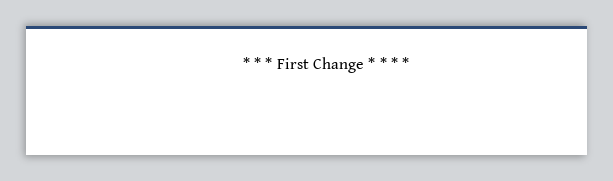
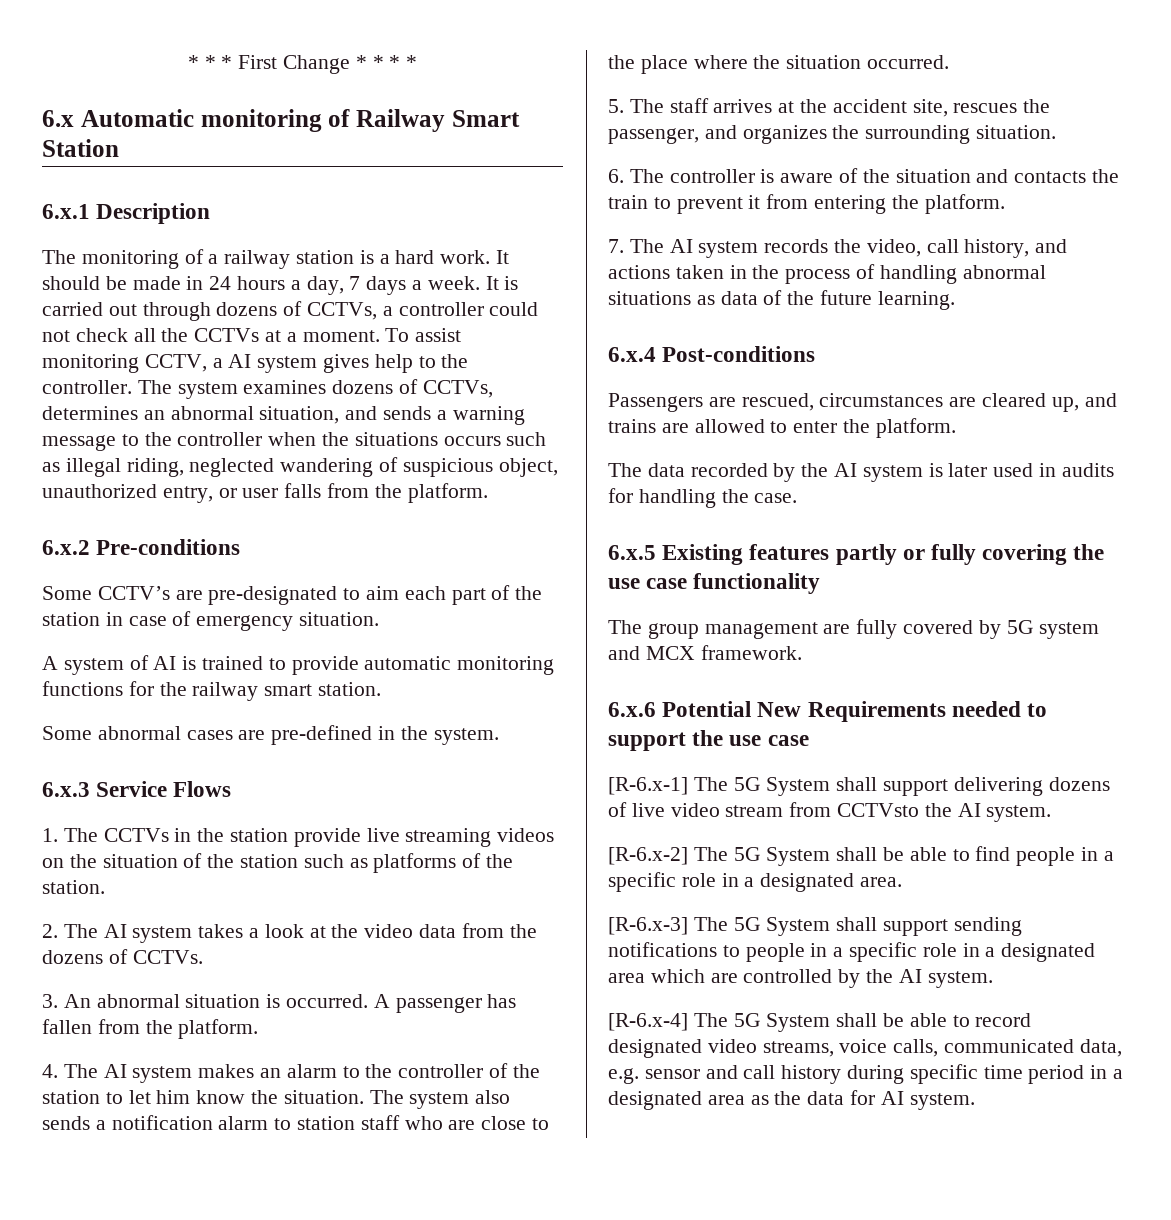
(410, 63) none -> [42,109,520,132] [42,139,119,157] [42,203,211,224] [42,249,510,269] [42,276,519,295] [42,301,539,321] [42,328,462,342] [42,354,469,373] [42,379,493,399] [42,406,525,425] [42,432,547,451] [42,457,558,477] [42,483,488,503] [42,539,241,555] [42,585,543,605] [42,611,380,631] [42,655,555,675] [42,681,382,701] [42,725,499,745] [42,781,232,797] [42,828,555,847] [42,853,514,873] [42,880,105,894] [42,923,537,943] [42,949,203,964] [42,994,517,1013] [42,1019,259,1039] [42,1063,540,1083] [42,1090,511,1109] [42,1115,550,1130] [608,55,950,74] [608,98,1051,117] [608,125,1057,144] [608,168,1120,183] [608,194,1005,214] [608,239,1068,258] [608,264,1046,284] [608,290,955,310] [608,346,816,362] [608,393,1117,412] [608,418,956,438] [608,463,1114,482] [608,488,798,508] [608,544,1105,565] [608,573,821,594] [608,619,1100,639] [608,645,802,660] [608,701,1048,722] [608,730,809,751] [608,777,1110,796] [608,802,1052,822] [608,846,1114,866] [608,872,903,892] [608,917,1022,936] [608,942,1096,962] [608,969,993,988] [608,1013,1032,1032] [608,1039,1122,1058] [608,1064,1124,1084] [608,1090,975,1110] // 6.x Automatic monitoring of Railway Smart Station // 6.x.1 Description // The monitoring of a railway station is a hard work. It should be made in 24 hours a day, 7 days a week. It is carried out through dozens of CCTVs, a controller could not check all the CCTVs at a moment. To assist monitoring CCTV, a AI system gives help to the controller. The system examines dozens of CCTVs, determines an abnormal situation, and sends a warning message to the controller when the situations occurs such as illegal riding, neglected wandering of suspicious object, unauthorized entry, or user falls from the platform. // 6.x.2 Pre-conditions // Some CCTV’s are pre-designated to aim each part of the station in case of emergency situation. // A system of AI is trained to provide automatic monitoring functions for the railway smart station. // Some abnormal cases are pre-defined in the system. // 6.x.3 Service Flows // 1. The CCTVs in the station provide live streaming videos on the situation of the station such as platforms of the station. // 2. The AI system takes a look at the video data from the dozens of CCTVs. // 3. An abnormal situation is occurred. A passenger has fallen from the platform. // 4. The AI system makes an alarm to the controller of the station to let him know the situation. The system also sends a notification alarm to station staff who are close to the place where the situation occurred. // 5. The staff arrives at the accident site, rescues the passenger, and organizes the surrounding situation. // 6. The controller is aware of the situation and contacts the train to prevent it from entering the platform. // 7. The AI system records the video, call history, and actions taken in the process of handling abnormal situations as data of the future learning. // 6.x.4 Post-conditions // Passengers are rescued, circumstances are cleared up, and trains are allowed to enter the platform. // The data recorded by the AI system is later used in audits for handling the case. // 6.x.5 Existing features partly or fully covering the use case functionality // The group management are fully covered by 5G system and MCX framework. // 6.x.6 Potential New Requirements needed to support the use case // [R-6.x-1] The 5G System shall support delivering dozens of live video stream from CCTVsto the AI system. // [R-6.x-2] The 5G System shall be able to find people in a specific role in a designated area. // [R-6.x-3] The 5G System shall support sending notifications to people in a specific role in a designated area which are controlled by the AI system. // [R-6.x-4] The 5G System shall be able to record designated video streams, voice calls, communicated data, e.g. sensor and call history during specific time period in a designated area as the data for AI system.

